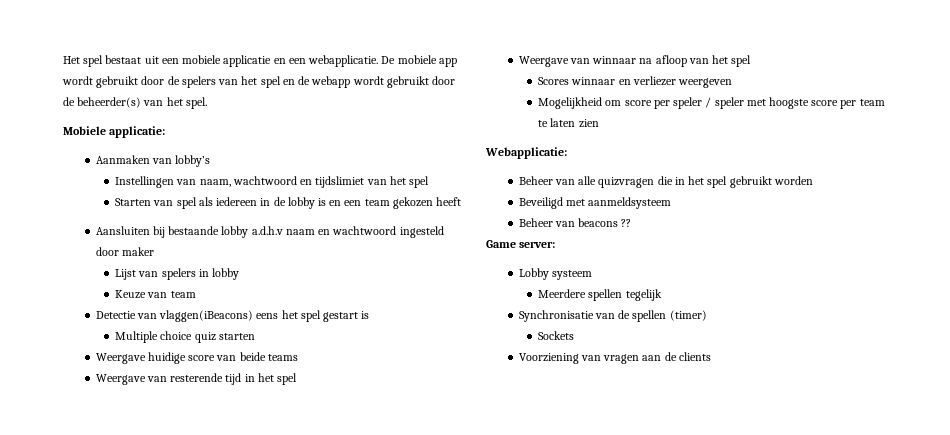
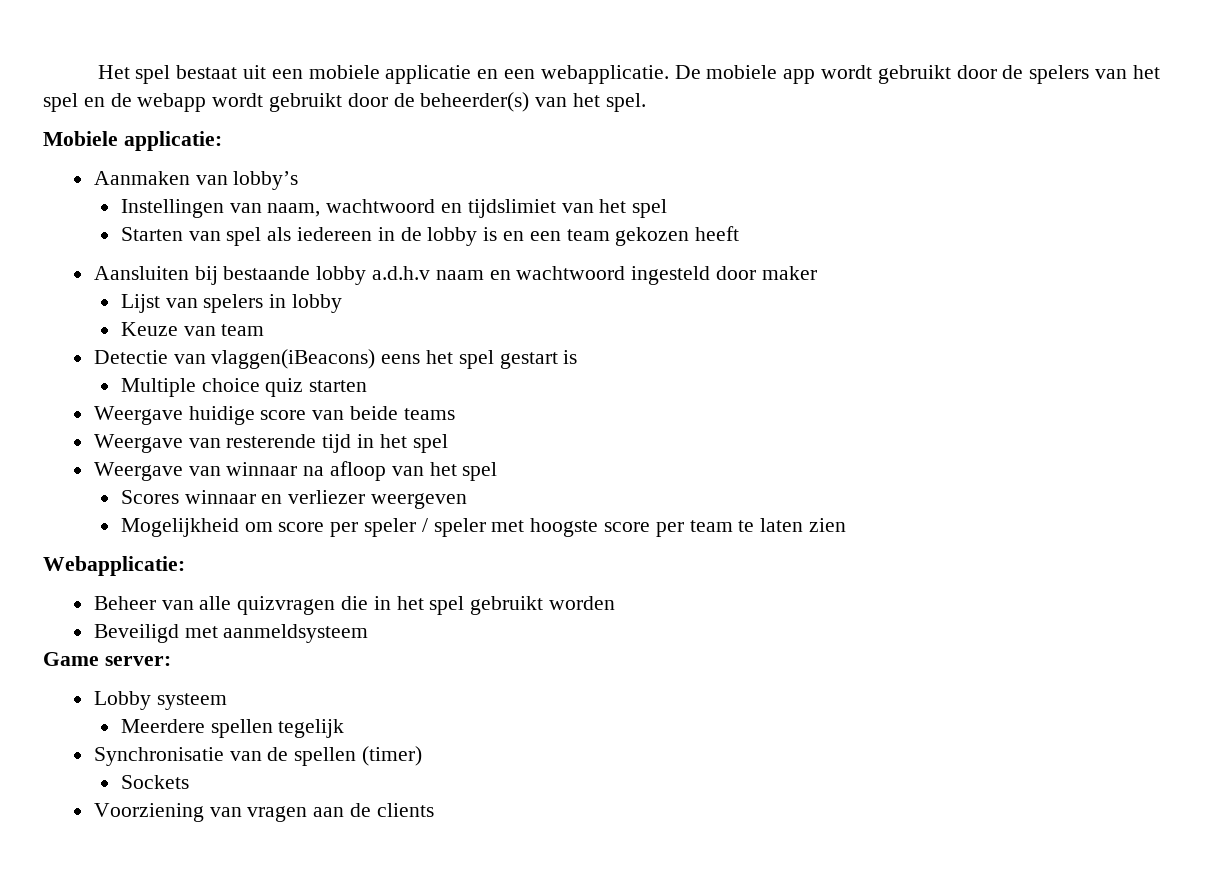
[518,218,632,227] // Beheer van beacons ?? -> (369, 633) none

